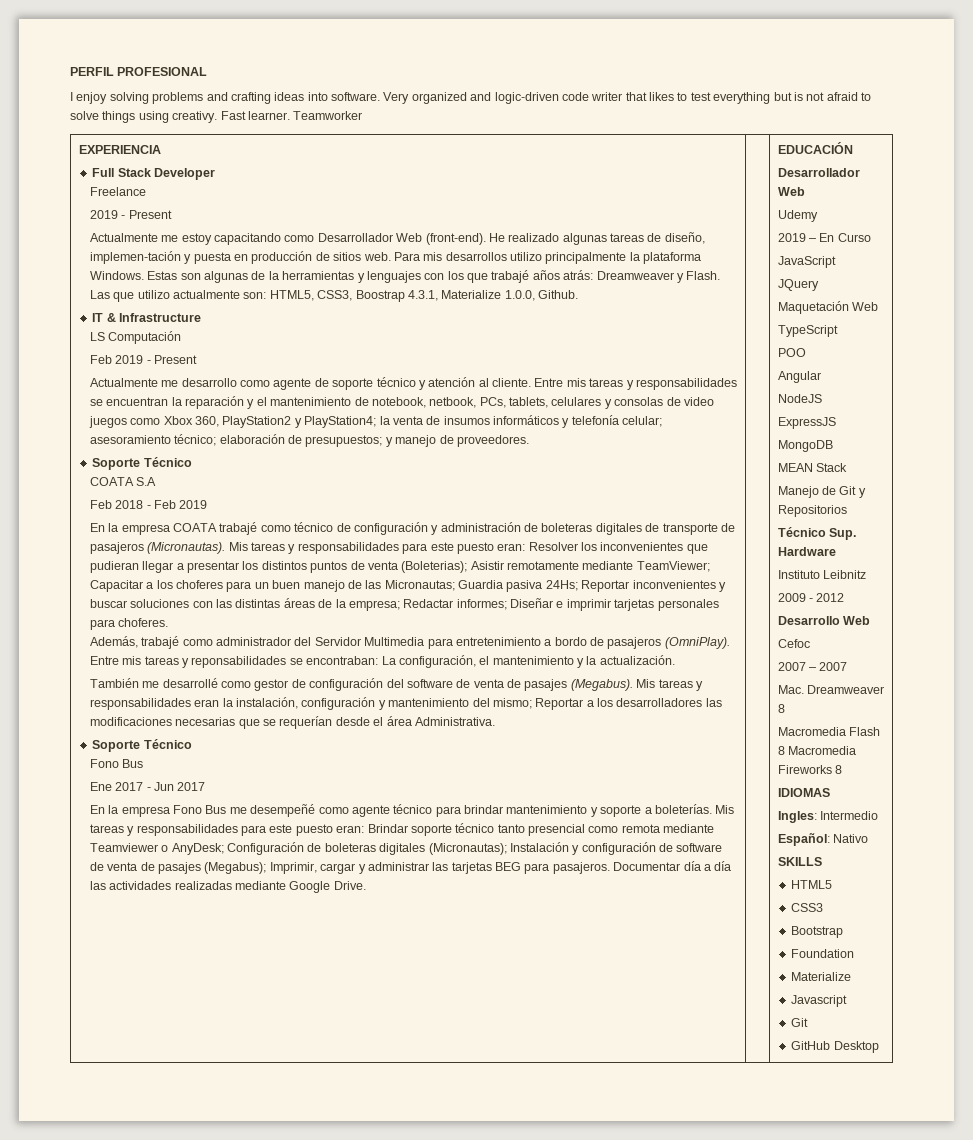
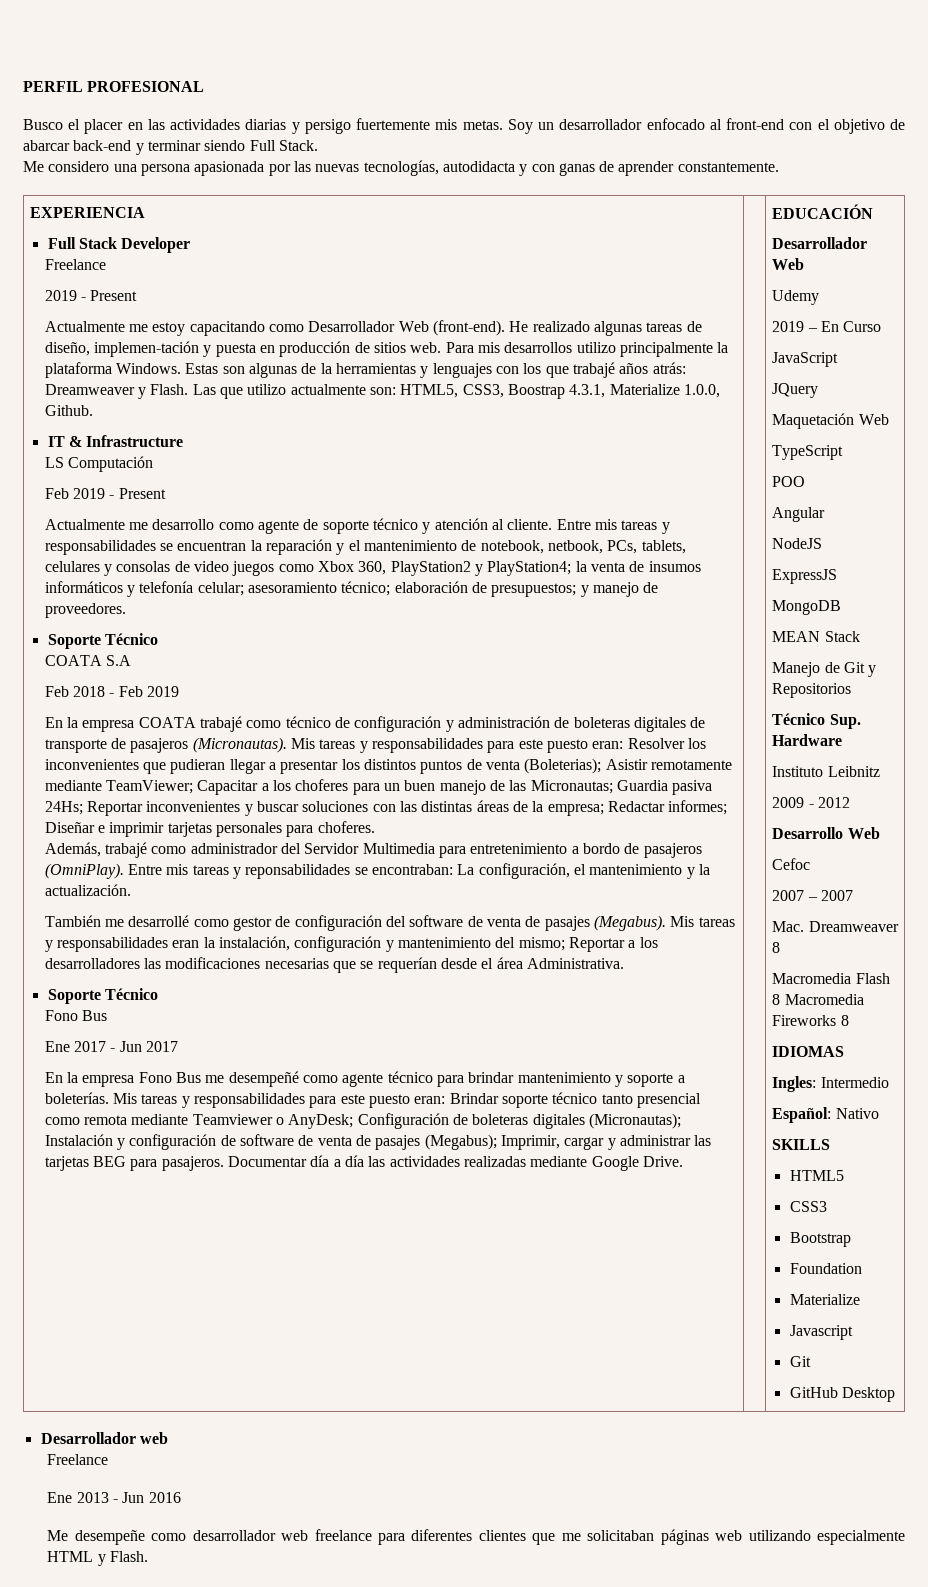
[70,92,871,104] [70,111,363,123] I enjoy solving problems and crafting ideas into software. Very organized and logic-driven code writer that likes to test everything but is not afraid to solve things using creativy. Fast learner. Teamworker -> [23,118,905,134] [23,140,318,155] [23,160,779,176] Busco el placer en las actividades diarias y persigo fuertemente mis metas. Soy un desarrollador enfocado al front-end con el objetivo de abarcar back-end y terminar siendo Full Stack. // Me considero una persona apasionada por las nuevas tecnologías, autodidacta y con ganas de aprender constantemente.
(879, 1047) none -> [40,1432,168,1444] [47,1454,109,1465] [47,1492,181,1503] [47,1529,905,1545] [47,1551,148,1566] // Desarrollador web // Freelance // Ene 2013 - Jun 2016 // Me desempeñe como desarrollador web freelance para diferentes clientes que me solicitaban páginas web utilizando especialmente HTML y Flash.

